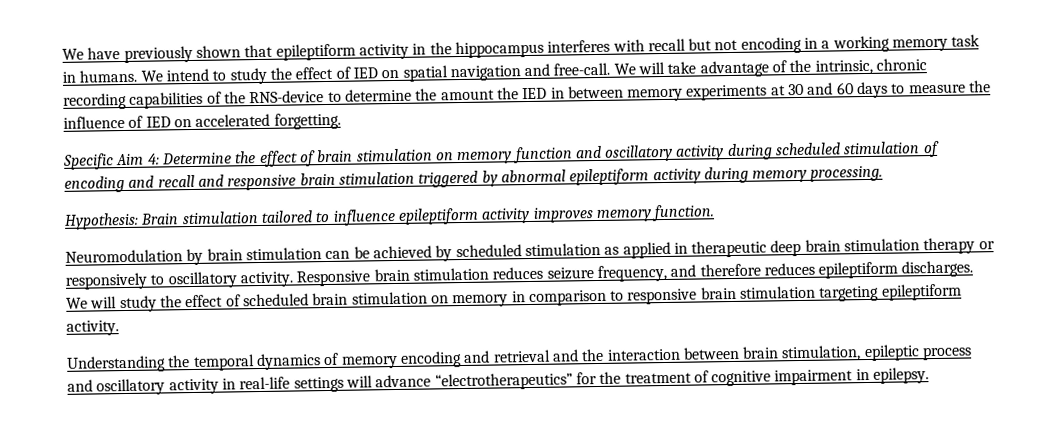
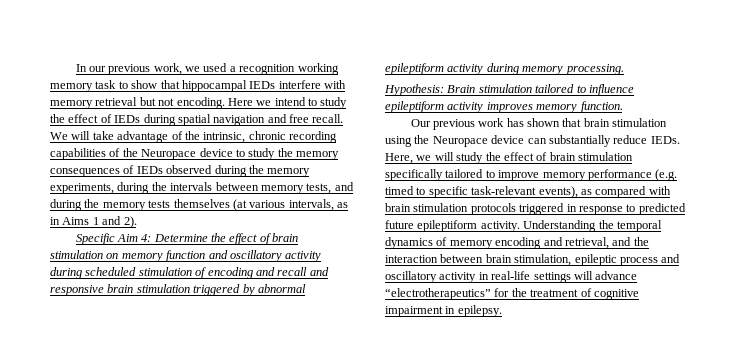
[62,34,981,63] [62,69,163,83] We have previously shown that epileptiform activity in the hippocampus interferes with recall but not encoding in a working memory task in humans. We -> [75,63,339,75] [50,80,346,92] [50,97,272,109] In our previous work, we used a recognition working memory task to show that hippocampal IEDs interfere with memory retrieval but not encoding. Here we
[352,67,400,79] IED on -> [114,114,176,126] IEDs during
[553,62,611,76] free-call. -> [289,114,344,123] free recall.
[249,80,992,104] [63,112,341,130] RNS-device to determine the amount the IED in between memory experiments at 30 and 60 days to measure the influence of IED on accelerated forgetting. -> [141,148,339,160] [50,165,311,177] [50,182,354,194] [50,199,348,211] [50,216,137,228] Neuropace device to study the memory consequences of IEDs observed during the memory experiments, during the intervals between memory tests, and during the memory tests themselves (at various intervals, as in Aims 1 and 2).
[65,237,995,266] [65,260,974,290] [66,297,88,309] Neuromodulation by brain stimulation can be achieved by scheduled stimulation as applied in therapeutic deep brain stimulation therapy or responsively to oscillatory activity. Responsive brain stimulation reduces seizure frequency, and therefore reduces epileptiform discharges. We -> [410,118,668,130] [385,135,680,147] [385,153,432,164] Our previous work has shown that brain stimulation using the Neuropace device can substantially reduce IEDs. Here, we
[242,285,880,308] scheduled brain stimulation on memory in comparison to responsive brain stimulation targeting -> [549,152,633,161] [385,169,678,181] [385,186,671,198] [385,203,686,215] [385,220,414,229] brain stimulation specifically tailored to improve memory performance (e.g. timed to specific task-relevant events), as compared with brain stimulation protocols triggered in response to predicted future
(119, 328) // -> (520, 226) none
[492,349,551,363] retrieval -> [564,237,609,249] retrieval,

